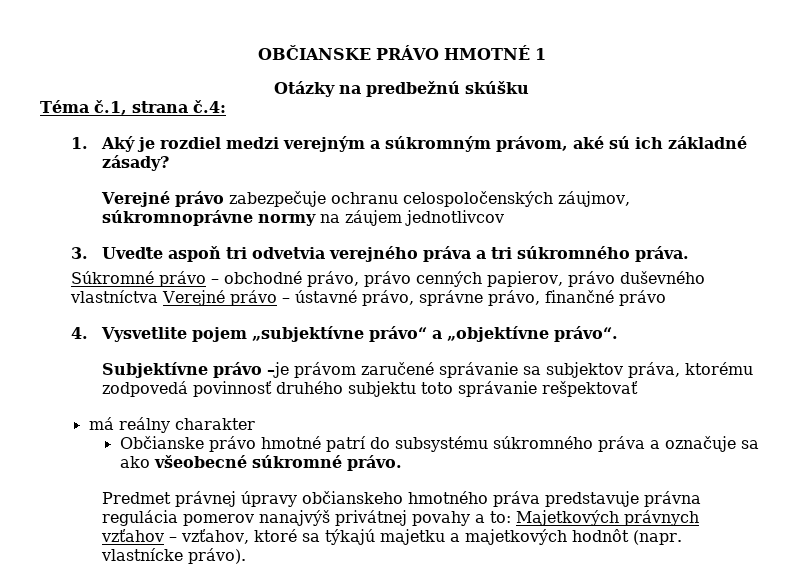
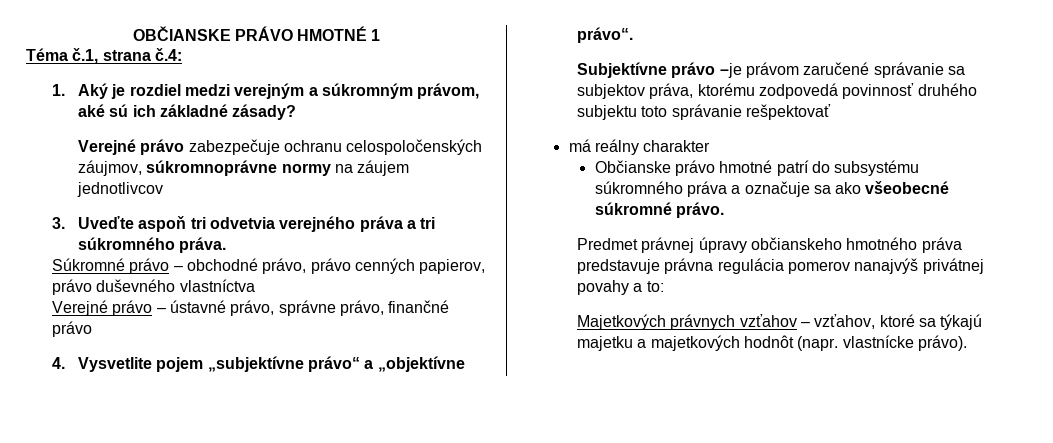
[274,81,529,97] // Otázky na predbežnú skúšku -> (381, 35) none
(159, 296) none -> (255, 285) //
(512, 517) none -> (664, 286) //

